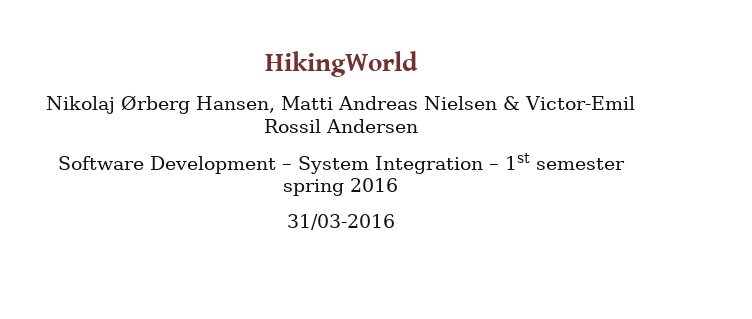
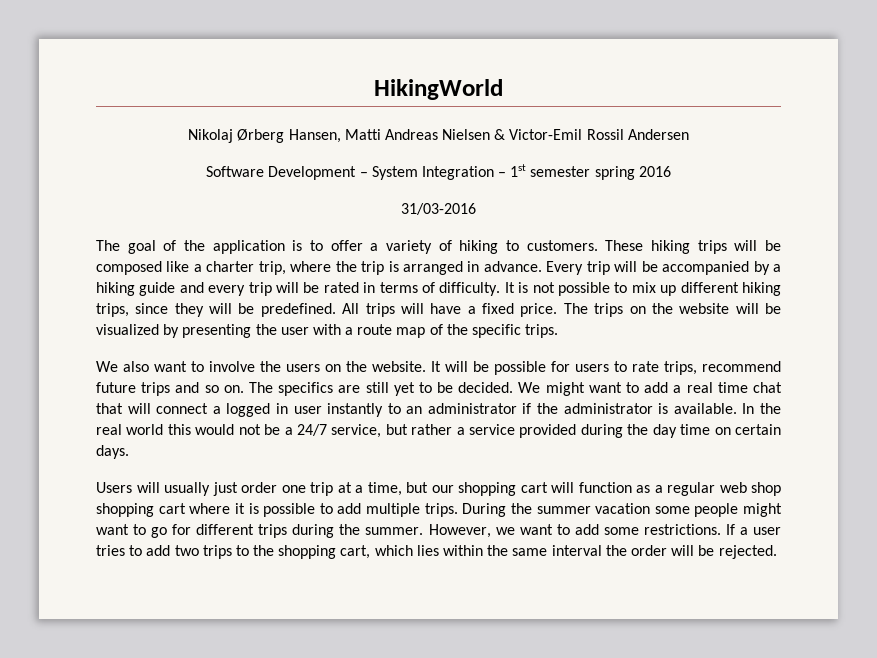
(395, 222) none -> [96,240,781,254] [96,261,782,275] [96,282,781,296] [96,303,781,317] [96,324,559,338] [96,361,781,375] [96,382,782,396] [96,403,781,417] [96,424,782,438] [96,445,129,459] [96,482,781,496] [96,503,782,517] [96,524,781,538] [96,545,777,559] // The goal of the application is to offer a variety of hiking to customers. These hiking trips will be composed like a charter trip, where the trip is arranged in advance. Every trip will be accompanied by a hiking guide and every trip will be rated in terms of difficulty. It is not possible to mix up different hiking trips, since they will be predefined. All trips will have a fixed price. The trips on the website will be visualized by presenting the user with a route map of the specific trips. // We also want to involve the users on the website. It will be possible for users to rate trips, recommend future trips and so on. The specifics are still yet to be decided. We might want to add a real time chat that will connect a logged in user instantly to an administrator if the administrator is available. In the real world this would not be a 24/7 service, but rather a service provided during the day time on certain days. // Users will usually just order one trip at a time, but our shopping cart will function as a regular web shop shopping cart where it is possible to add multiple trips. During the summer vacation some people might want to go for different trips during the summer. However, we want to add some restrictions. If a user tries to add two trips to the shopping cart, which lies within the same interval the order will be rejected.

